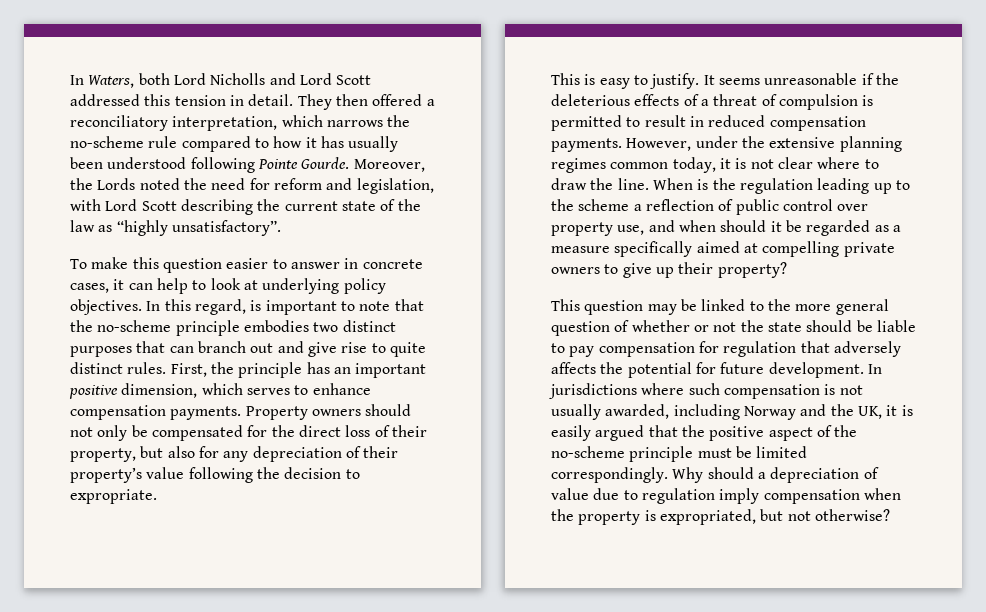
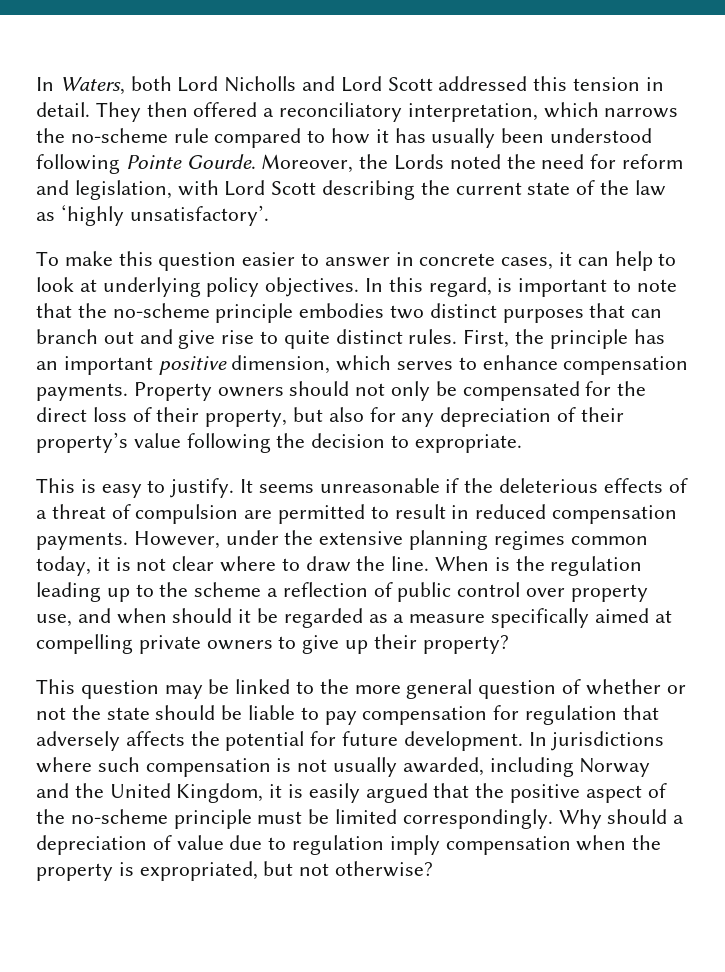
[116,220,281,236] “highly unsatisfactory”. -> [60,204,269,226] ‘highly unsatisfactory’.
[862,95,874,106] is -> [244,510,273,519] are
[857,406,882,419] UK, -> [109,783,264,803] United Kingdom,

